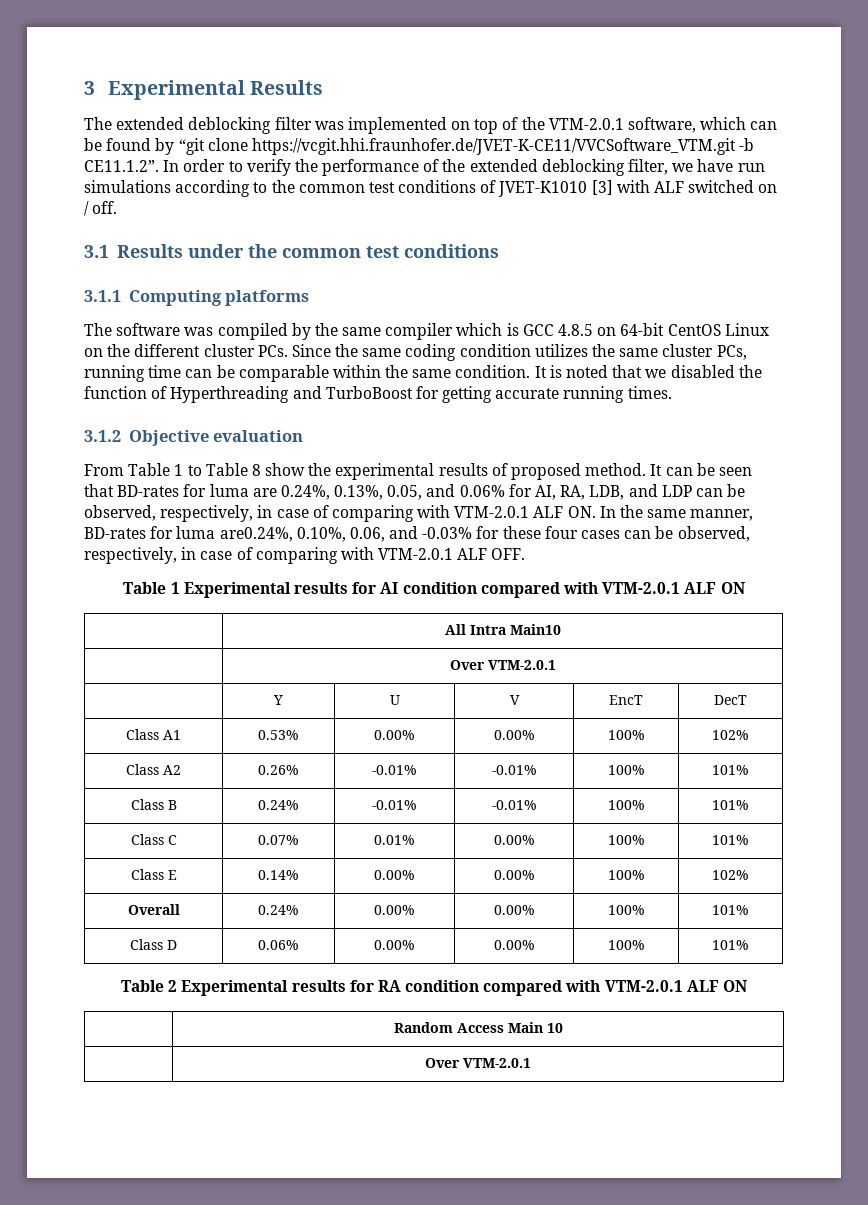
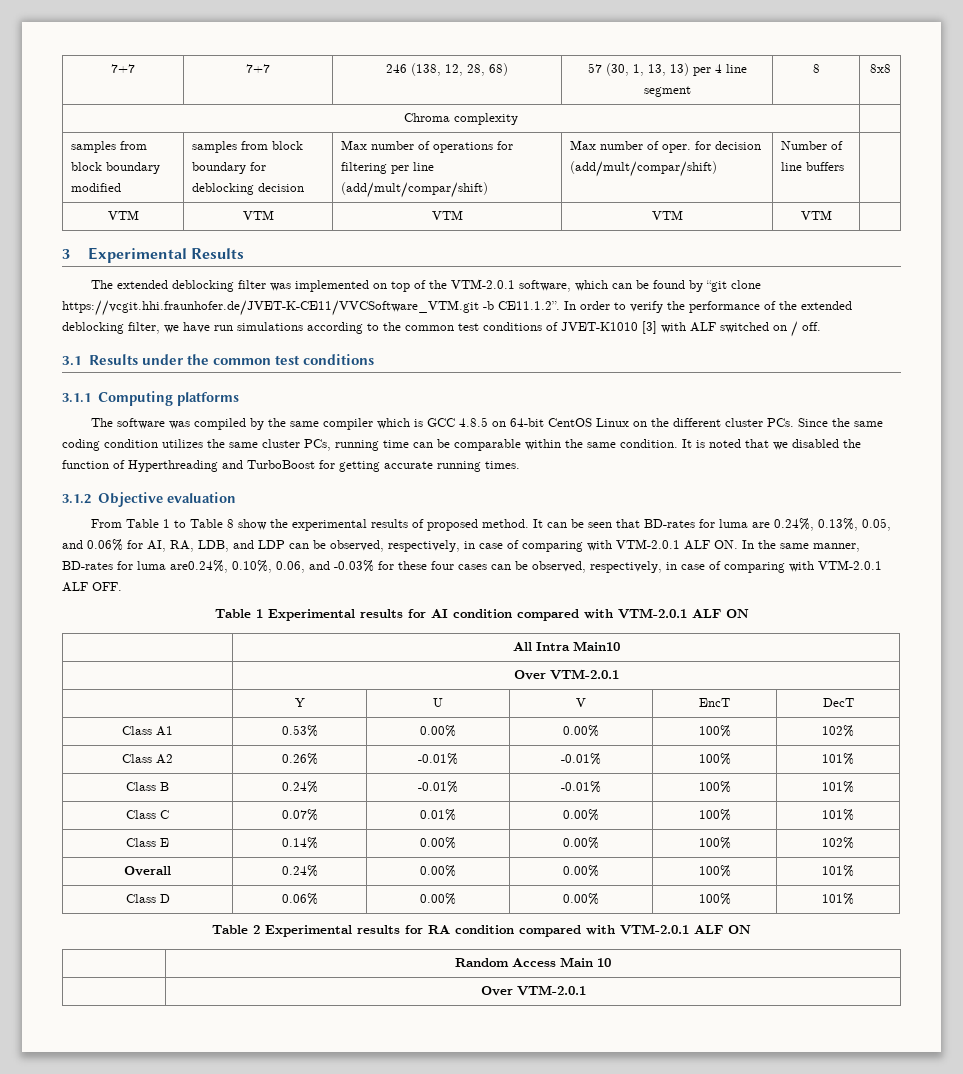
(84, 88) none -> [111,64,135,73] [246,64,270,73] [386,63,508,76] [587,63,747,76] [643,86,691,97] [812,64,820,73] [869,64,891,73] [404,113,518,125] [71,141,148,153] [71,162,161,174] [71,183,122,192] [192,141,304,153] [192,162,267,174] [192,183,305,195] [341,140,514,153] [341,162,435,174] [341,182,489,198] [570,140,762,153] [570,161,718,177] [781,141,844,150] [781,162,845,171] [107,210,139,220] [242,210,274,220] [431,210,463,220] [651,210,683,220] [800,210,832,220] 7+7 | 7+7 | 246 (138, 12, 28, 68) | 57 (30, 1, 13, 13) per 4 line segment | 8 | 8x8 // Chroma complexity | // samples from block boundary modified | samples from block boundary for deblocking decision | Max number of operations for filtering per line (add/mult/compar/shift) | Max number of oper. for decision (add/mult/compar/shift) | Number of line buffers | // VTM | VTM | VTM | VTM | VTM | //

